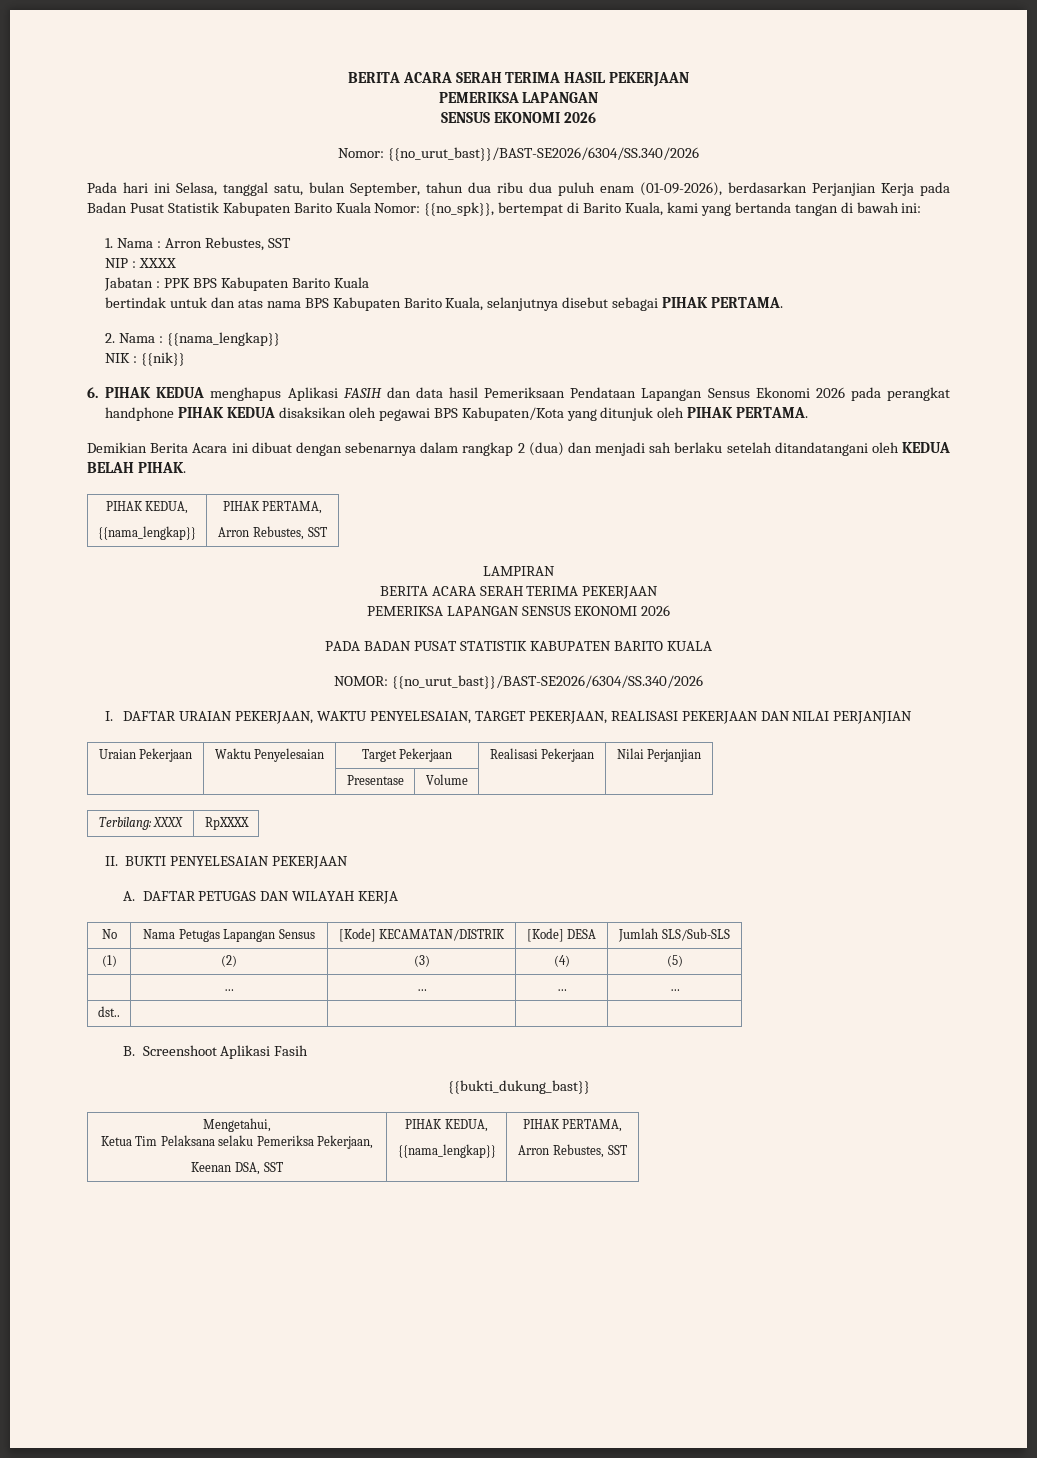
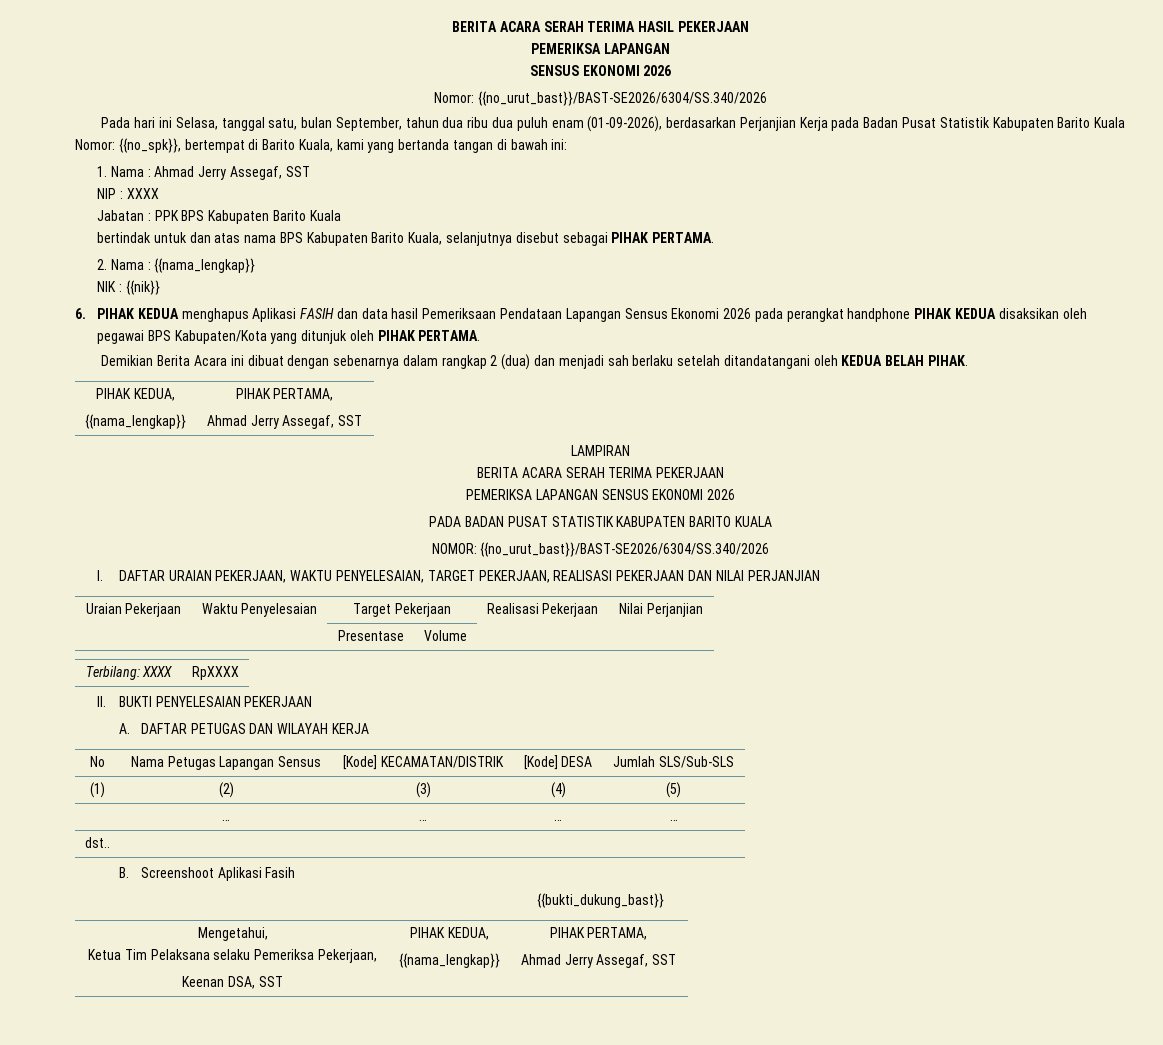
[164,237,264,251] Arron Rebustes, -> [154,166,282,180] Ahmad Jerry Assegaf,
[218,526,304,540] Arron Rebustes, -> [206,415,335,429] Ahmad Jerry Assegaf,
[518,1144,604,1158] Arron Rebustes, -> [520,954,649,968] Ahmad Jerry Assegaf,

